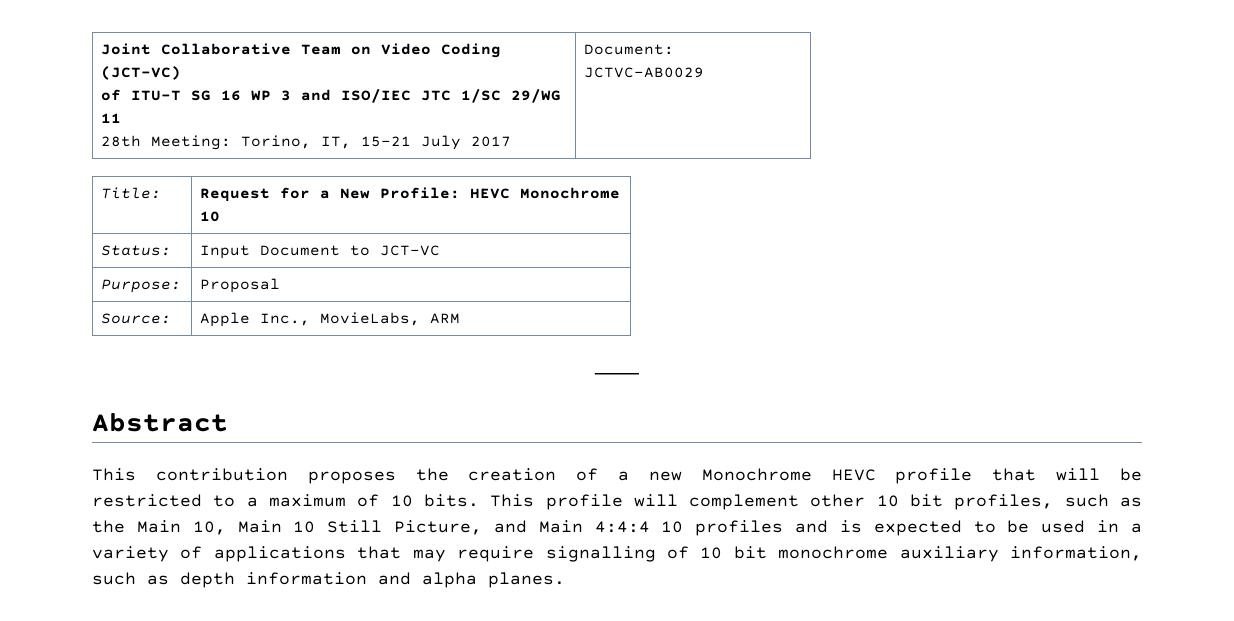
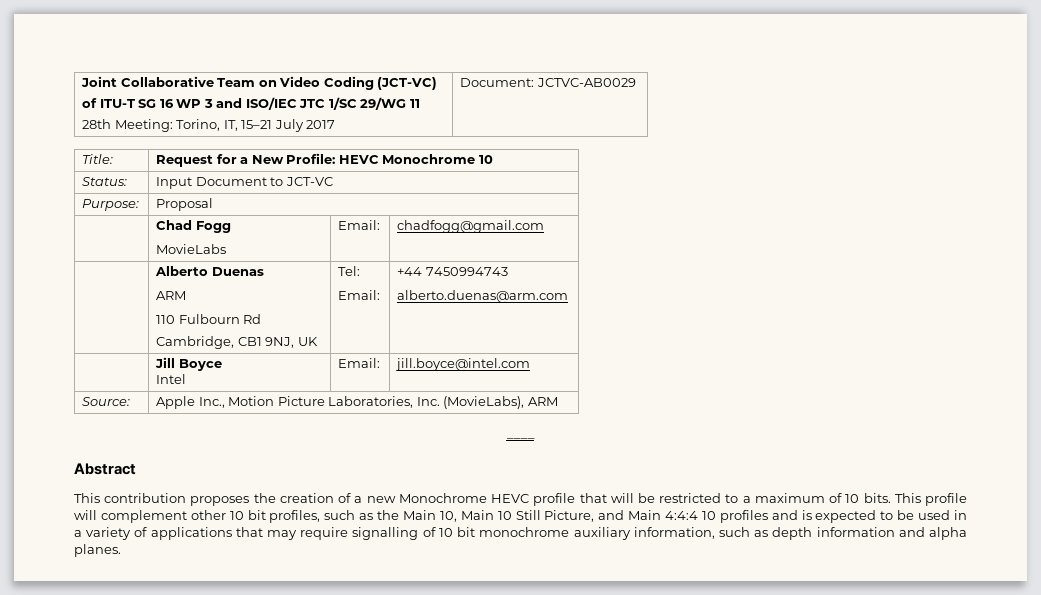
[101,313,172,324] [200,312,421,327] Source: | Apple Inc., MovieLabs, -> [156,220,231,233] [156,244,227,254] [338,220,381,230] [397,220,545,233] [155,266,264,276] [156,291,187,300] [156,314,262,324] [156,336,318,349] [338,266,361,276] [338,290,381,300] [397,267,508,276] [397,290,569,303] [155,357,222,371] [156,374,187,384] [338,358,381,368] [395,358,531,371] [82,397,131,406] [156,396,525,409] | Chad Fogg // MovieLabs | Email: | chadfogg@gmail.com // | Alberto Duenas // ARM // 110 Fulbourn Rd // Cambridge, CB1 9NJ, UK | Tel: // Email: | +44 7450994743 // alberto.duenas@arm.com // | Jill Boyce // Intel | Email: | jill.boyce@intel.com // Source: | Apple Inc., Motion Picture Laboratories, Inc. (MovieLabs),

